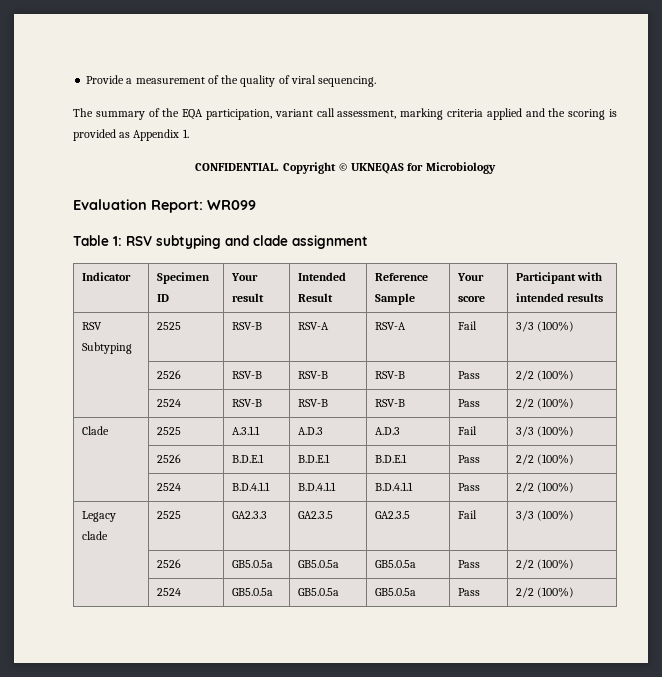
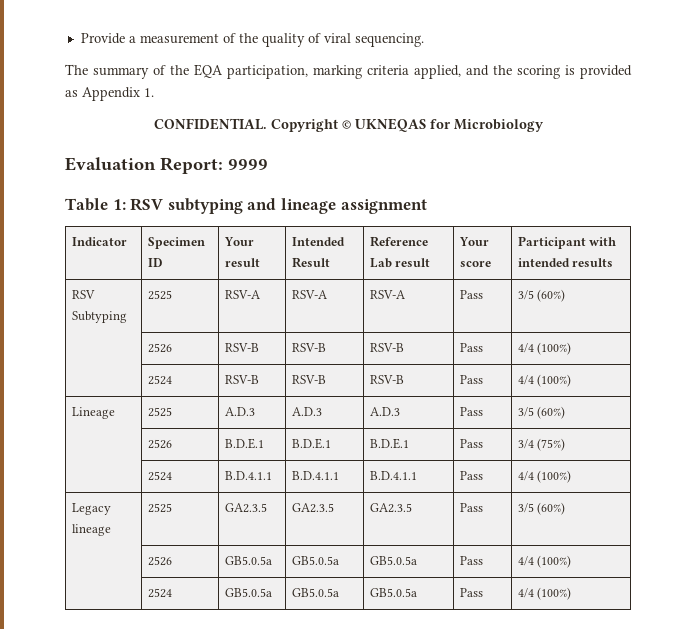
[274,108,397,119] variant call assessment, -> (308, 72) none
[486,108,522,120] applied -> [414,65,461,79] applied,
[207,200,256,210] WR099 -> [228,159,268,170] 9999
[253,235,288,246] clade -> [280,198,336,214] lineage
[375,293,416,305] Sample -> [369,258,431,268] Lab result
[232,322,263,330] [298,322,330,330] [375,322,407,330] [458,321,478,330] [516,321,575,332] RSV-B | RSV-A | RSV-A | Fail | 3/3 (100%) -> [224,290,260,299] [291,290,327,299] [369,290,405,299] [459,290,483,299] [517,289,566,302] RSV-A | RSV-A | RSV-A | Pass | 3/5 (60%)
[516,370,535,381] 2/2 -> [517,343,534,353] 4/4
[516,398,575,409] [82,426,110,435] [157,427,182,435] [232,426,261,435] [298,427,324,435] [375,427,401,435] [458,426,478,435] [516,426,575,437] 2/2 (100%) // Clade | 2525 | A.3.1.1 | A.D.3 | A.D.3 | Fail | 3/3 (100%) -> [517,374,572,387] [71,407,115,419] [147,407,172,417] [224,407,255,416] [291,407,322,416] [369,407,400,416] [459,407,483,416] [517,406,566,419] 4/4 (100%) // Lineage | 2525 | A.D.3 | A.D.3 | A.D.3 | Pass | 3/5 (60%)
[516,454,575,465] 2/2 (100%) -> [517,438,566,451] 3/4 (75%)
[516,482,535,493] 2/2 -> [517,471,534,481] 4/4
[82,531,109,540] [157,511,182,519] [232,511,268,519] [298,511,334,519] [375,511,411,519] [458,510,478,519] [516,510,575,521] clade | 2525 | GA2.3.3 | GA2.3.5 | GA2.3.5 | Fail | 3/3 (100%) -> [71,524,111,536] [147,503,172,513] [224,503,267,513] [291,503,334,513] [369,503,412,513] [459,503,483,512] [517,502,566,515] lineage | 2525 | GA2.3.5 | GA2.3.5 | GA2.3.5 | Pass | 3/5 (60%)
[516,559,535,570] 2/2 -> [517,556,534,566] 4/4
[516,587,535,598] 2/2 -> [517,588,534,598] 4/4

